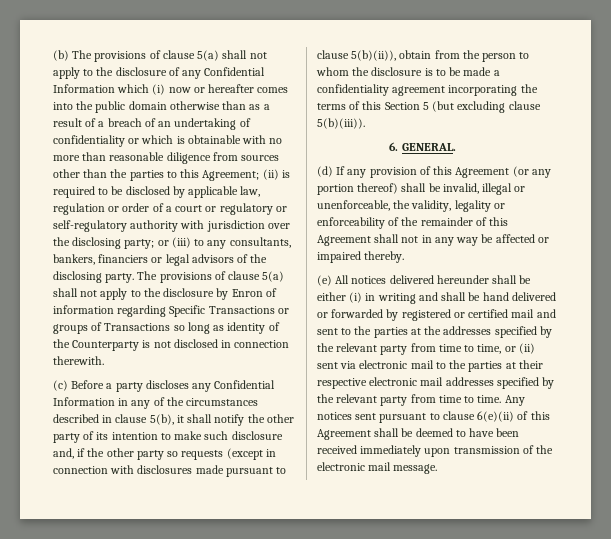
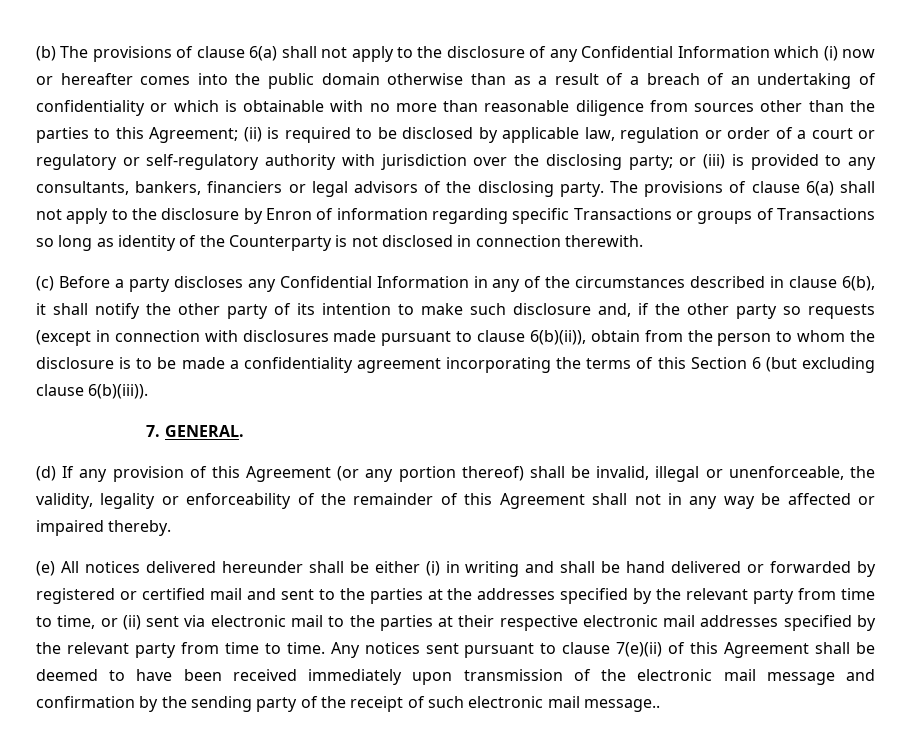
[197,50,220,61] 5(a) -> [249,46,278,61] 6(a)
(191, 242) none -> [731,154,819,170] is provided
[262,271,285,282] 5(a) -> [805,181,834,196] 6(a)
[169,305,206,317] Specific -> [512,208,570,224] specific
[149,414,174,425] 5(b), -> [842,276,875,291] 6(b),
[351,50,397,61] 5(b)(ii)), -> [529,330,586,345] 6(b)(ii)),
[422,102,429,110] 5 -> [751,357,761,369] 6
[317,118,365,129] [389,142,399,151] 5(b)(iii)). // 6. -> [88,384,149,399] [146,425,161,437] 6(b)(iii)). // 7.
[477,411,515,422] 6(e)(ii) -> [616,642,663,657] 7(e)(ii)
[393,464,438,474] message. -> [766,669,876,685] [36,696,660,712] message and confirmation by the sending party of the receipt of such electronic mail message..

